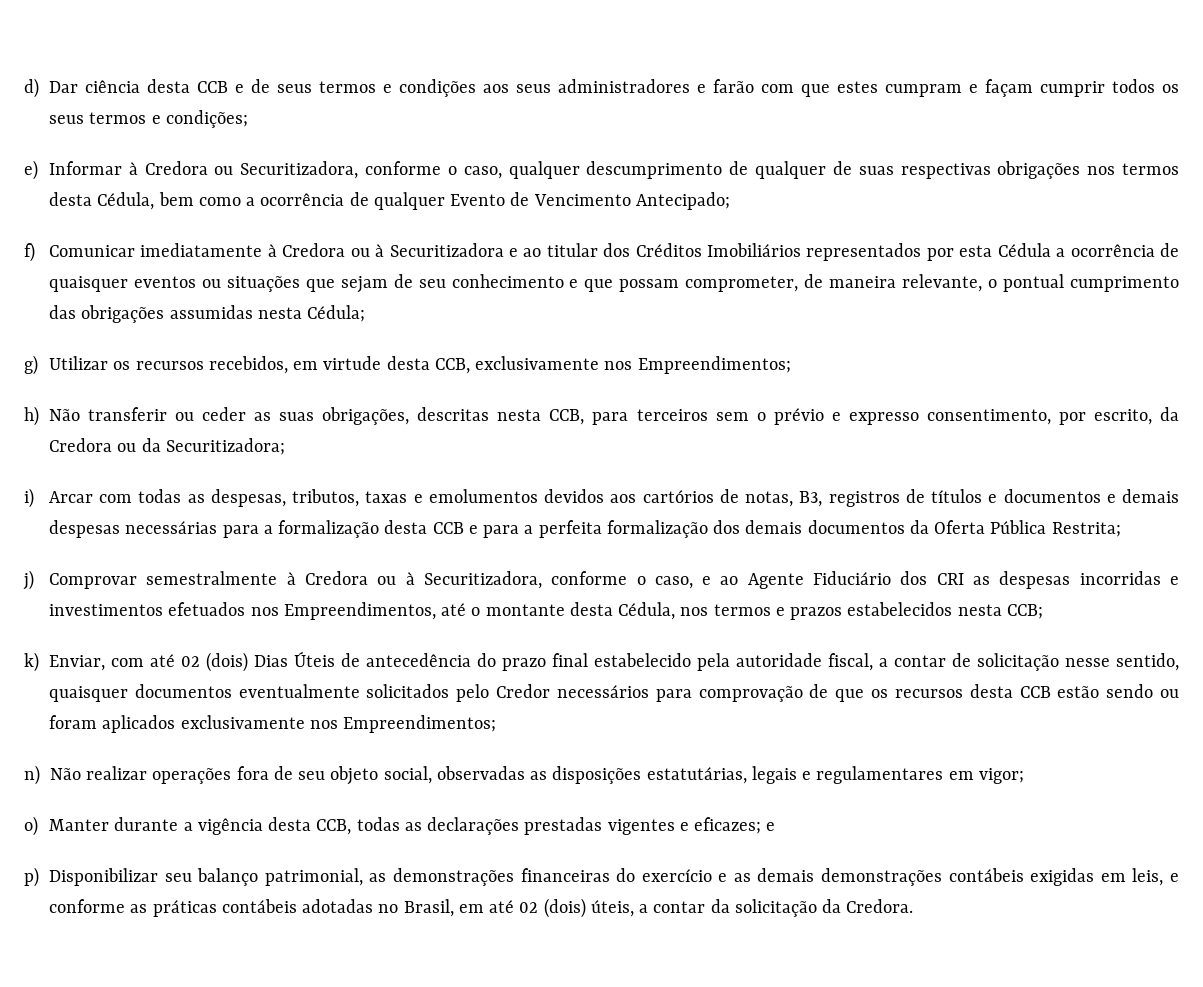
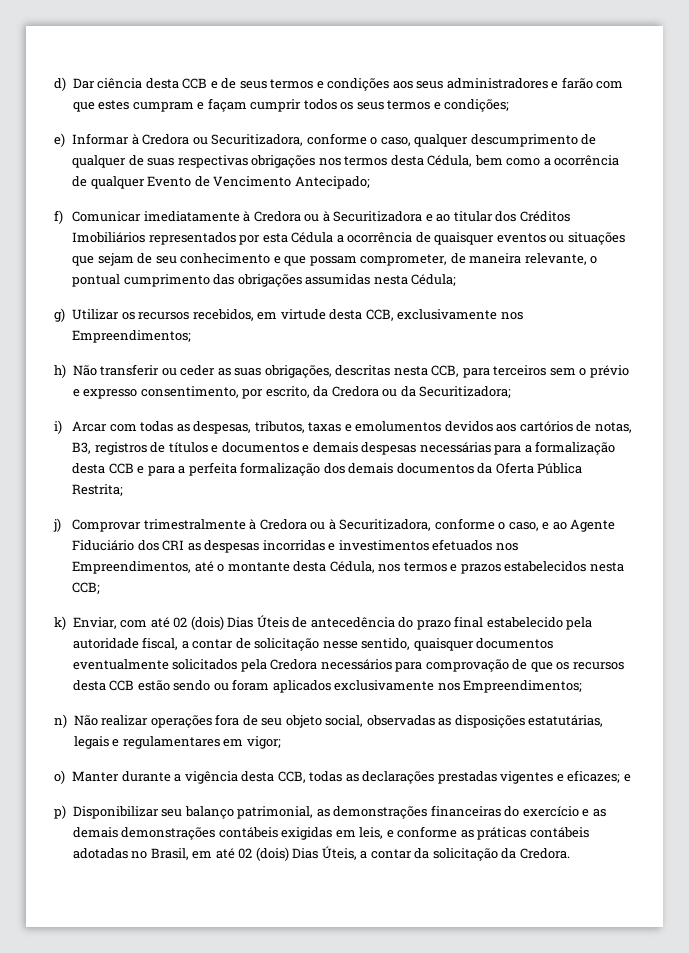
[146,571,278,585] semestralmente -> [143,519,246,530] trimestralmente
[456,684,551,702] pelo Credor -> [240,659,318,672] pela Credora
[590,900,634,917] úteis, -> [292,846,357,860] Dias Úteis,

